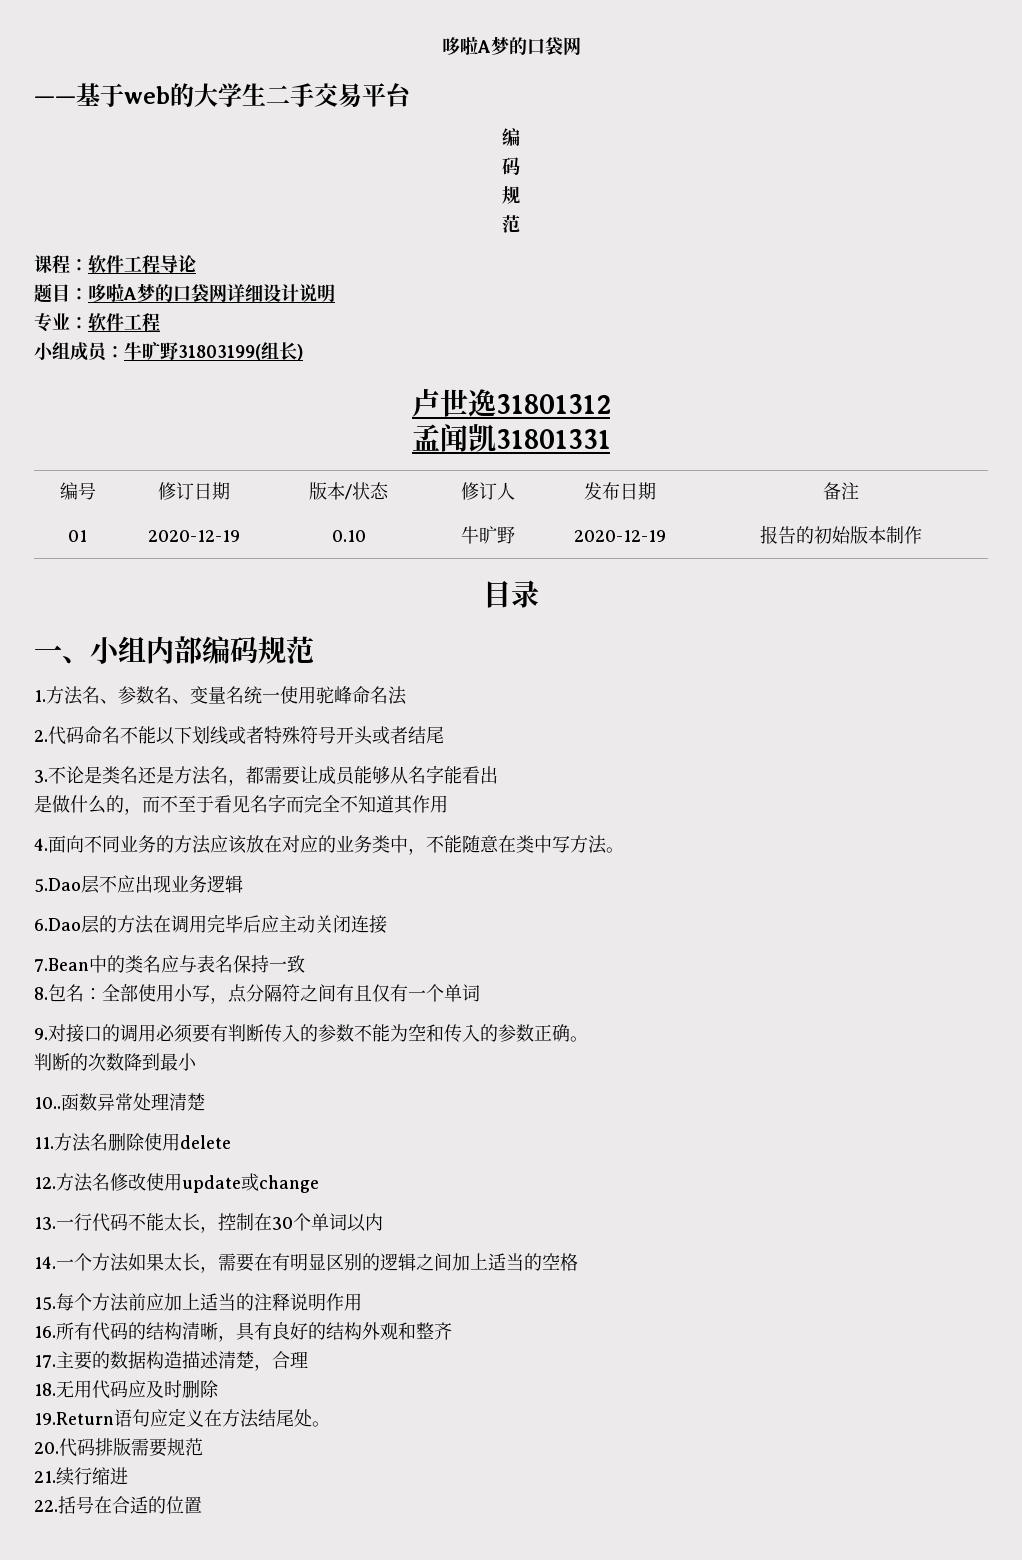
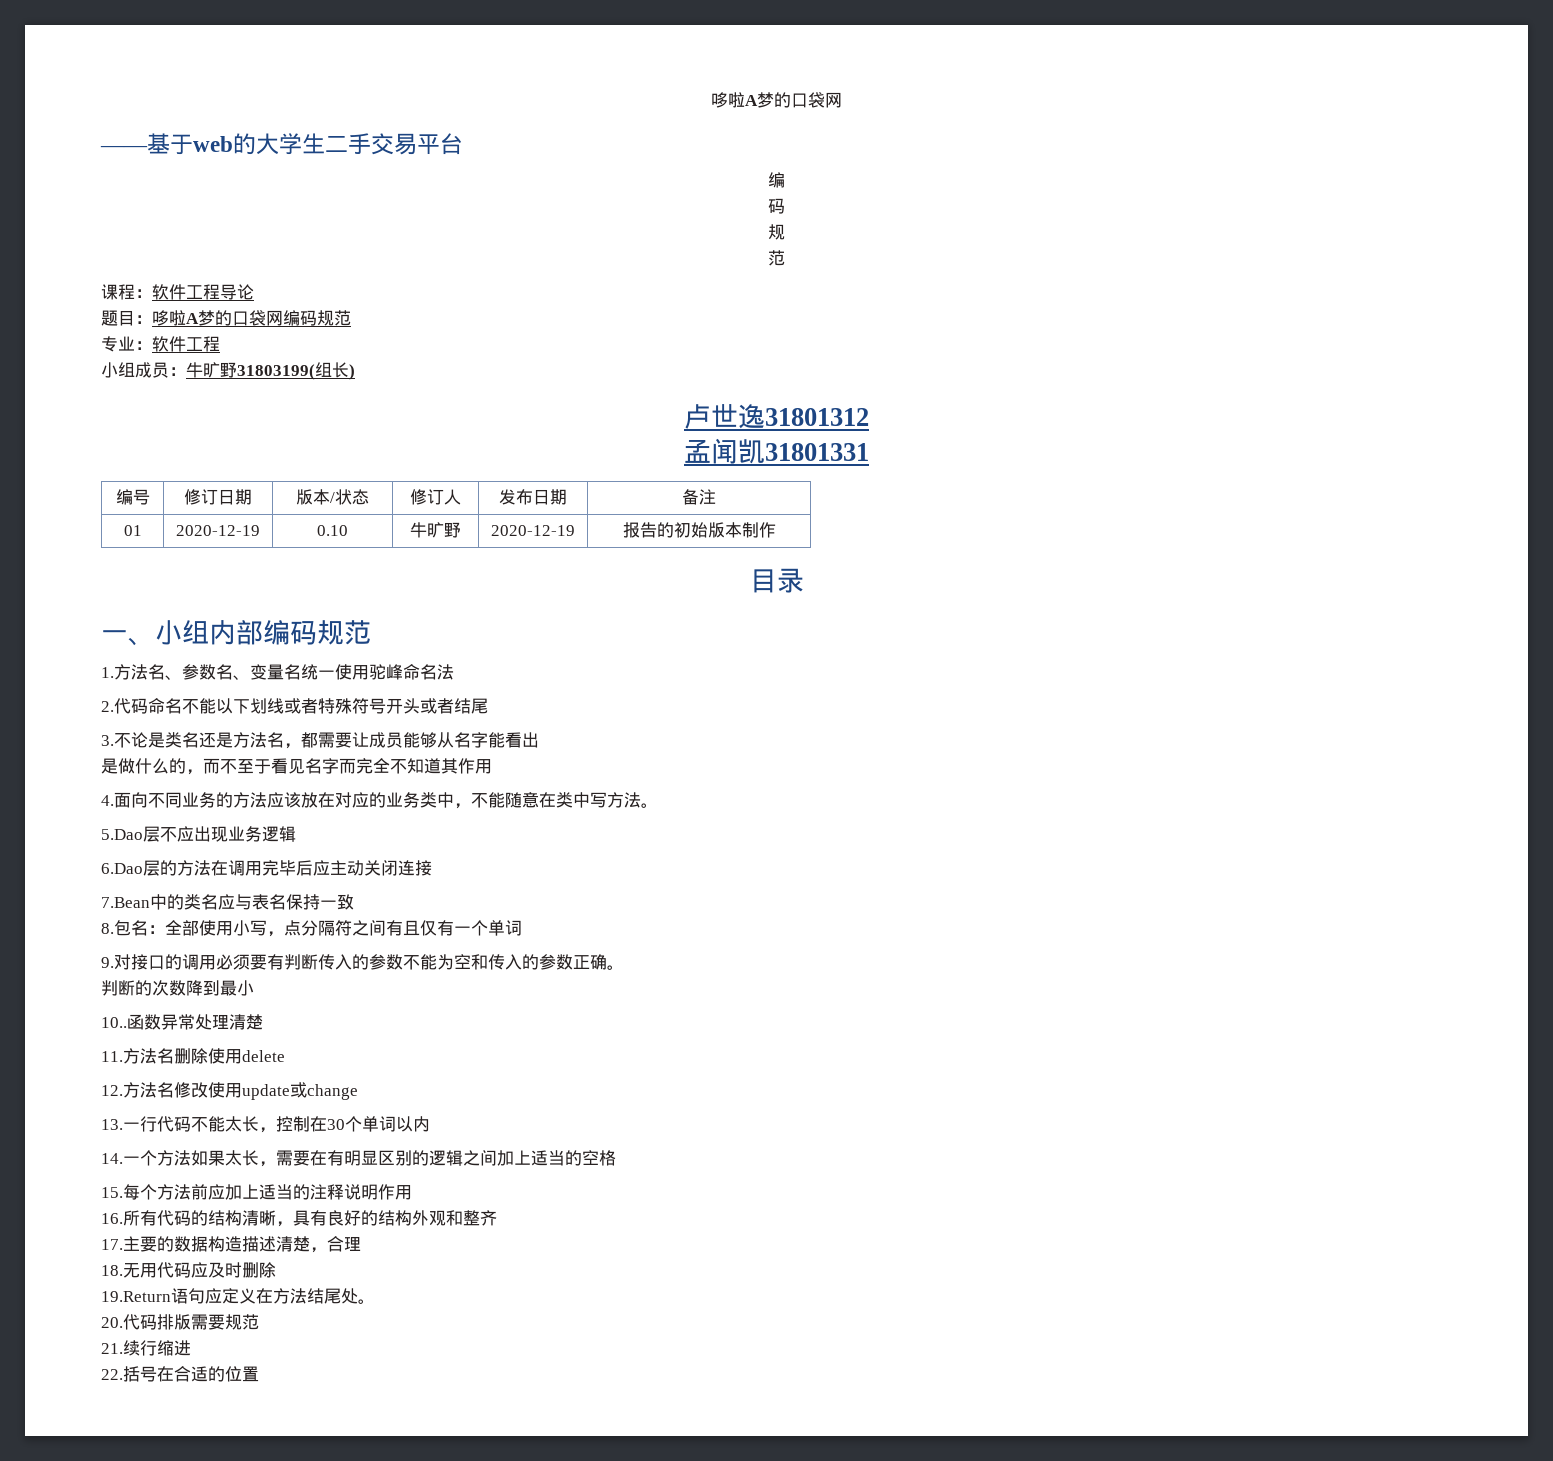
[227,284,335,302] 详细设计说明 -> [283,310,351,326] 编码规范

